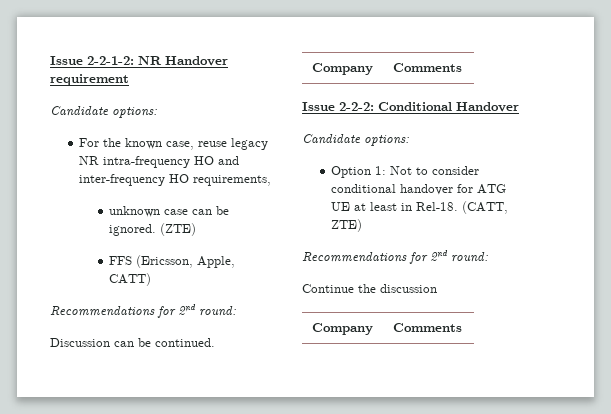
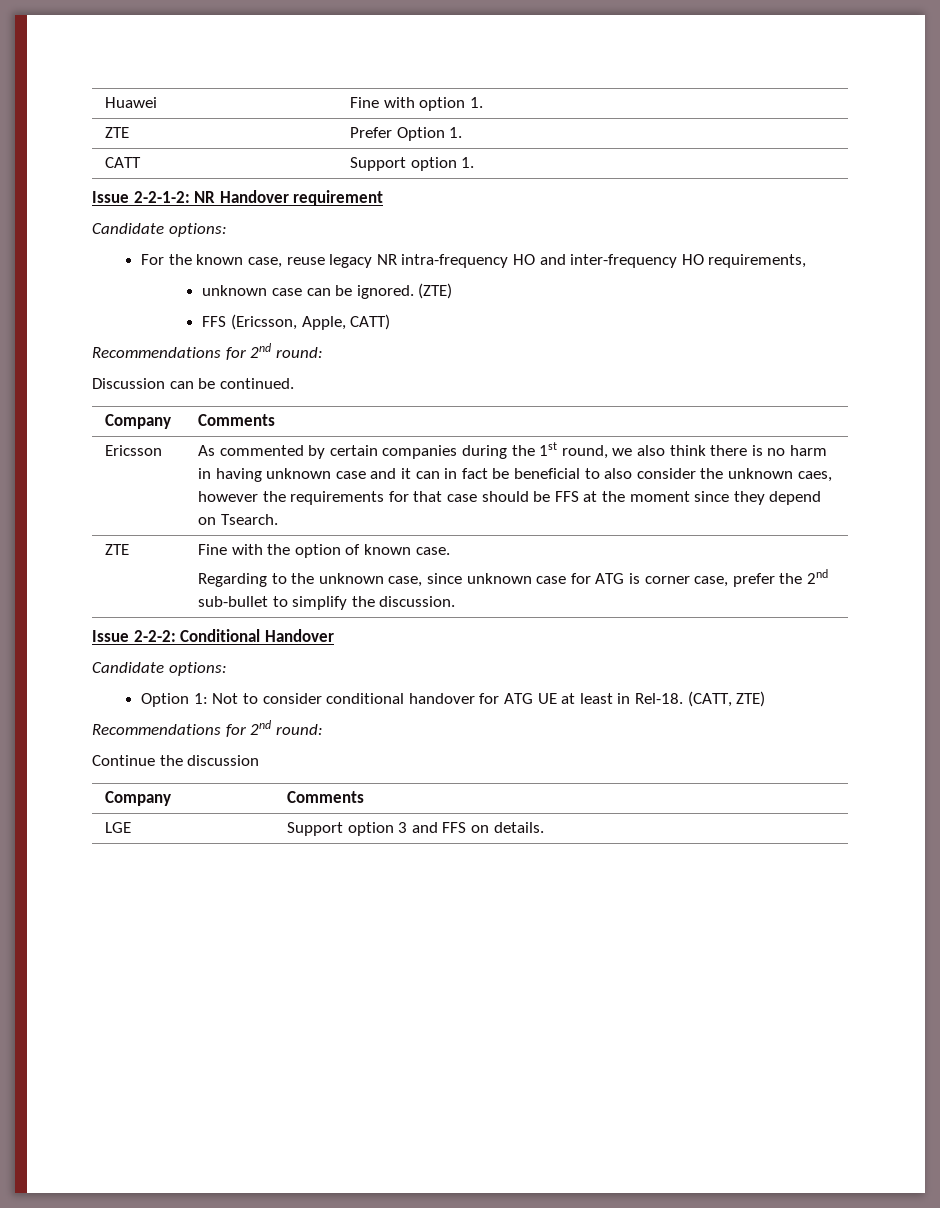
(50, 60) none -> [105,97,158,108] [350,97,483,111] [105,127,130,138] [350,127,463,141] [105,157,142,168] [350,157,475,171] Huawei | Fine with option 1. // ZTE | Prefer Option 1. // CATT | Support option 1. //
(462, 67) none -> [105,445,163,456] [198,442,827,459] [198,468,832,482] [198,491,822,505] [198,514,278,525] [105,544,130,555] [198,544,450,558] [198,569,828,587] [198,596,456,610] // Ericsson | As commented by certain companies during the 1st round, we also think there is no harm in having unknown case and it can in fact be beneficial to also consider the unknown caes, however the requirements for that case should be FFS at the moment since they depend on Tsearch. // ZTE | Fine with the option of known case. // Regarding to the unknown case, since unknown case for ATG is corner case, prefer the 2nd sub-bullet to simplify the discussion.
(462, 327) none -> [105,822,132,833] [287,822,544,836] // LGE | Support option 3 and FFS on details.

